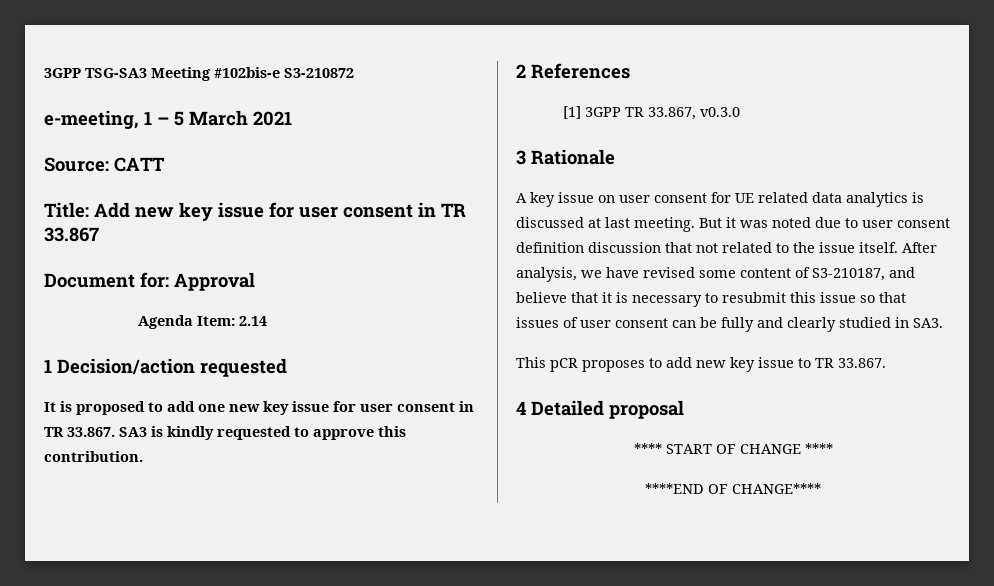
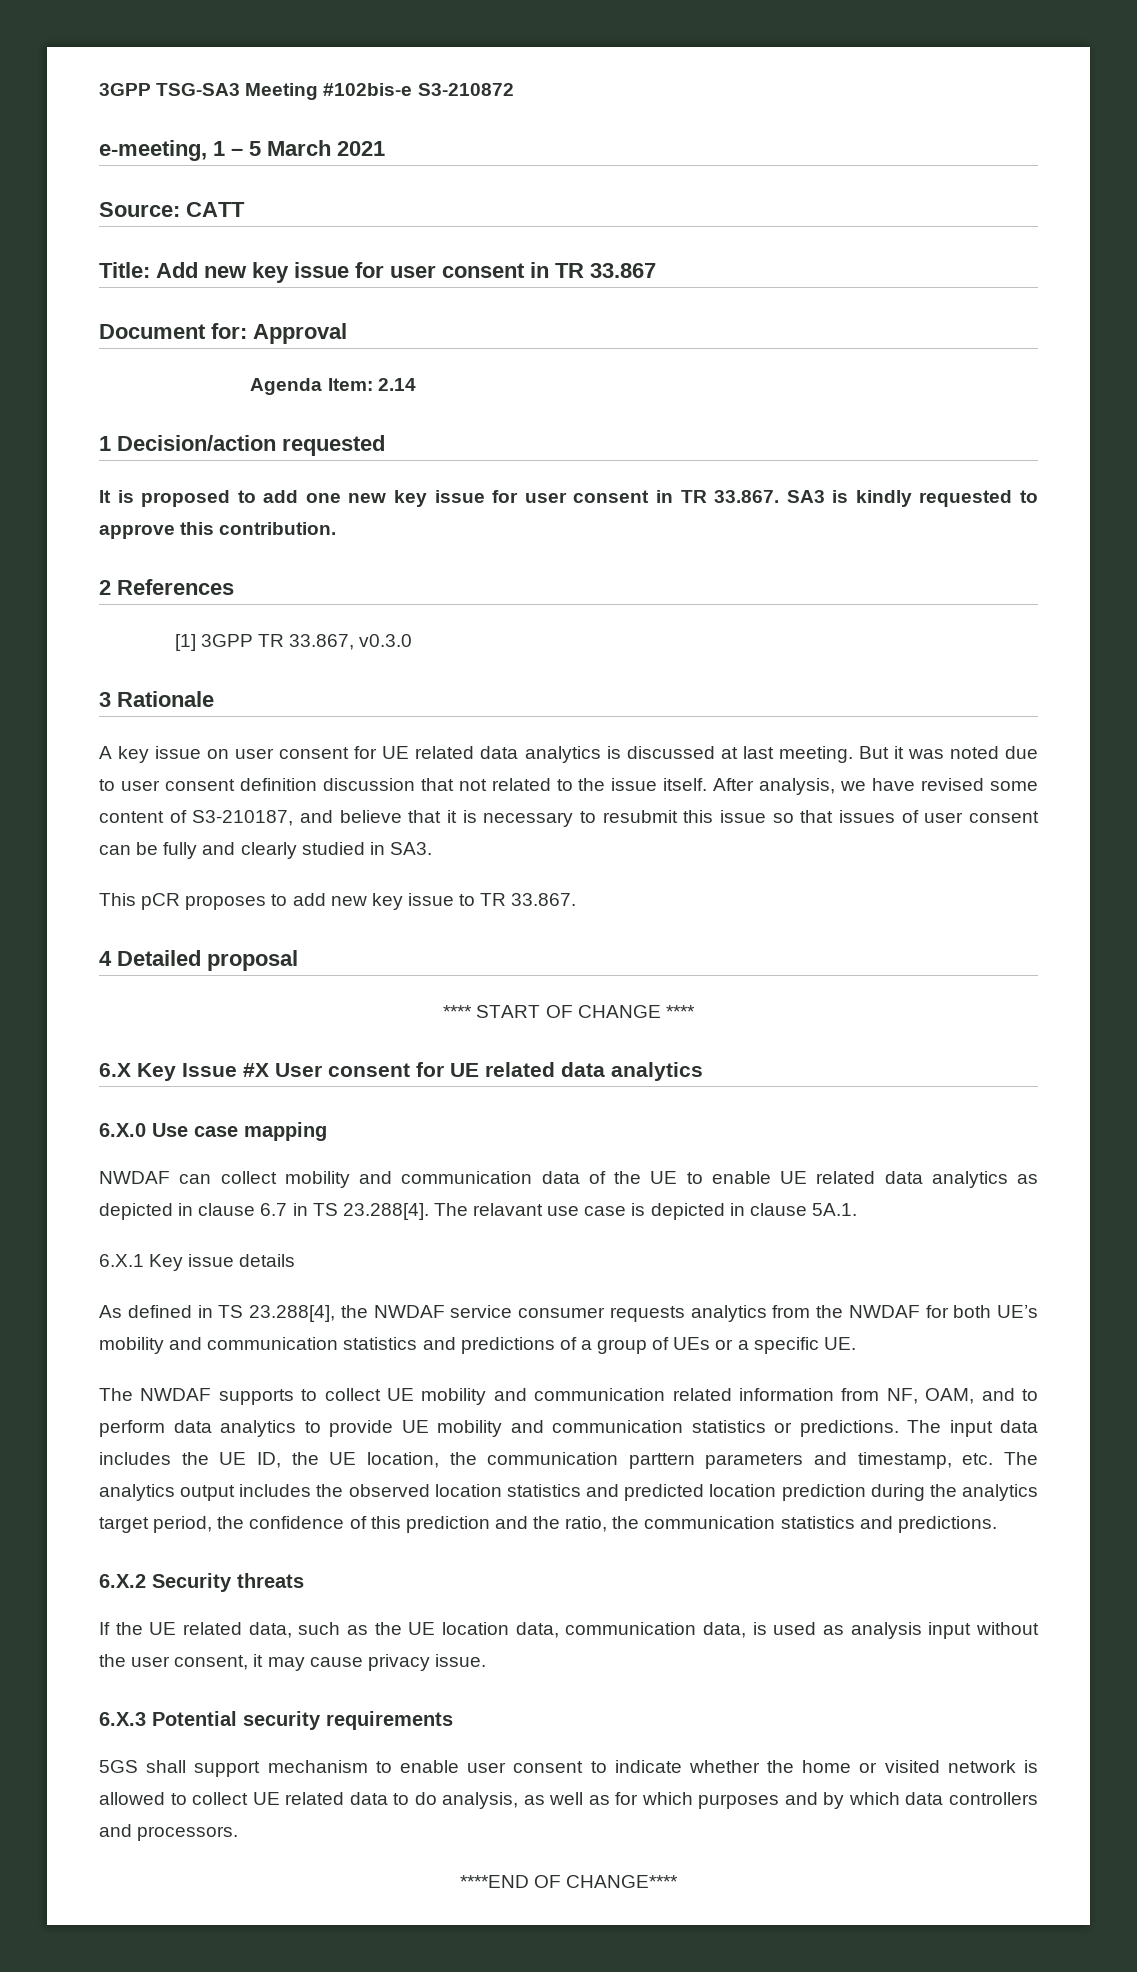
(833, 448) none -> [99,1062,703,1081] [99,1122,327,1141] [99,1171,1038,1188] [99,1203,857,1220] [99,1254,296,1271] [99,1305,1038,1322] [99,1337,856,1354] [99,1388,1038,1405] [99,1420,1038,1437] [99,1452,1038,1469] [99,1484,1039,1501] [99,1516,997,1533] [99,1573,304,1592] [99,1622,1039,1639] [99,1654,486,1671] [99,1711,453,1730] [99,1760,1038,1777] [99,1792,1038,1809] [99,1824,239,1841] // 6.X Key Issue #X User consent for UE related data analytics // 6.X.0 Use case mapping // NWDAF can collect mobility and communication data of the UE to enable UE related data analytics as depicted in clause 6.7 in TS 23.288[4]. The relavant use case is depicted in clause 5A.1. // 6.X.1 Key issue details // As defined in TS 23.288[4], the NWDAF service consumer requests analytics from the NWDAF for both UE’s mobility and communication statistics and predictions of a group of UEs or a specific UE. // The NWDAF supports to collect UE mobility and communication related information from NF, OAM, and to perform data analytics to provide UE mobility and communication statistics or predictions. The input data includes the UE ID, the UE location, the communication parttern parameters and timestamp, etc. The analytics output includes the observed location statistics and predicted location prediction during the analytics target period, the confidence of this prediction and the ratio, the communication statistics and predictions. // 6.X.2 Security threats // If the UE related data, such as the UE location data, communication data, is used as analysis input without the user consent, it may cause privacy issue. // 6.X.3 Potential security requirements // 5GS shall support mechanism to enable user consent to indicate whether the home or visited network is allowed to collect UE related data to do analysis, as well as for which purposes and by which data controllers and processors.

